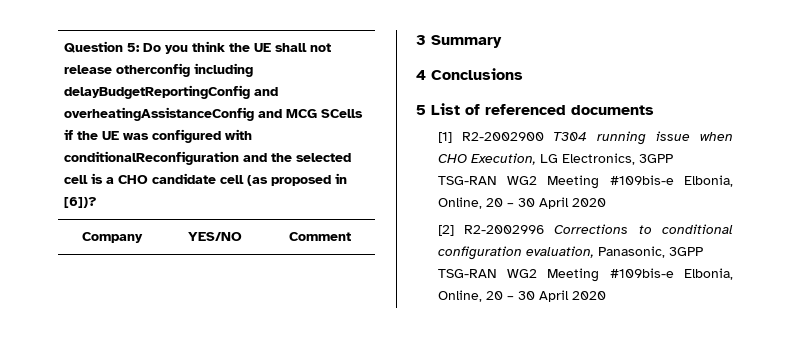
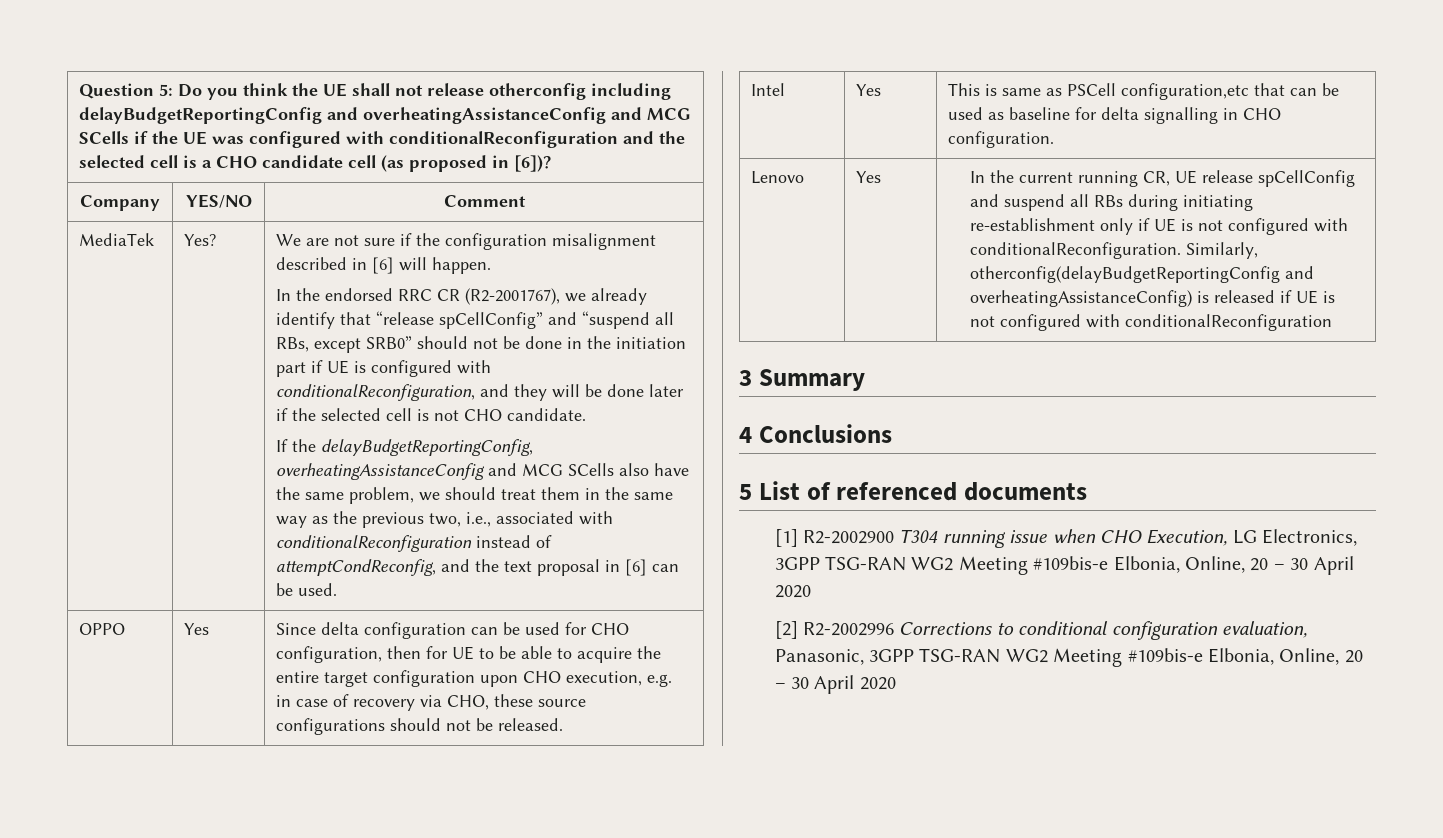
(351, 236) none -> [79,233,155,246] [184,234,217,246] [276,233,657,250] [276,257,492,274] [276,288,648,305] [276,311,675,329] [276,336,687,353] [276,360,492,377] [276,384,685,401] [276,408,587,421] [276,439,534,456] [276,463,690,480] [276,487,674,504] [276,511,614,528] [276,535,553,552] [276,559,680,576] [276,583,338,596] [79,623,126,635] [184,623,210,635] [276,622,630,639] [276,646,662,663] [276,670,673,687] [276,694,587,711] [276,718,564,735] [751,83,786,96] [856,84,882,96] [948,83,1340,100] [948,107,1282,124] [948,131,1055,148] [751,171,805,184] [856,171,882,183] [969,170,1355,187] [969,194,1253,211] [969,218,1348,235] [969,242,1258,259] [969,266,1314,283] [969,290,1335,307] [969,314,1332,331] // MediaTek | Yes? | We are not sure if the configuration misalignment described in [6] will happen. // In the endorsed RRC CR (R2-2001767), we already identify that “release spCellConfig” and “suspend all RBs, except SRB0” should not be done in the initiation part if UE is configured with conditionalReconfiguration, and they will be done later if the selected cell is not CHO candidate. // If the delayBudgetReportingConfig, overheatingAssistanceConfig and MCG SCells also have the same problem, we should treat them in the same way as the previous two, i.e., associated with conditionalReconfiguration instead of attemptCondReconfig, and the text proposal in [6] can be used. // OPPO | Yes | Since delta configuration can be used for CHO configuration, then for UE to be able to acquire the entire target configuration upon CHO execution, e.g. in case of recovery via CHO, these source configurations should not be released. // Intel | Yes | This is same as PSCell configuration,etc that can be used as baseline for delta signalling in CHO configuration. // Lenovo | Yes | In the current running CR, UE release spCellConfig and suspend all RBs during initiating re-establishment only if UE is not configured with conditionalReconfiguration. Similarly, otherconfig(delayBudgetReportingConfig and overheatingAssistanceConfig) is released if UE is not configured with conditionalReconfiguration

